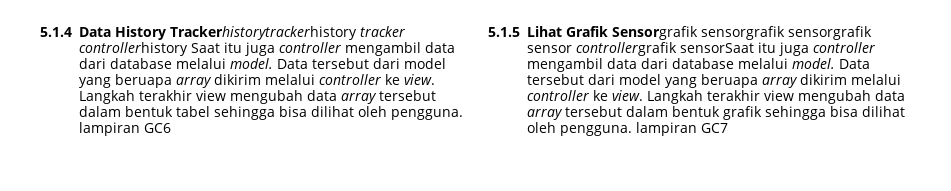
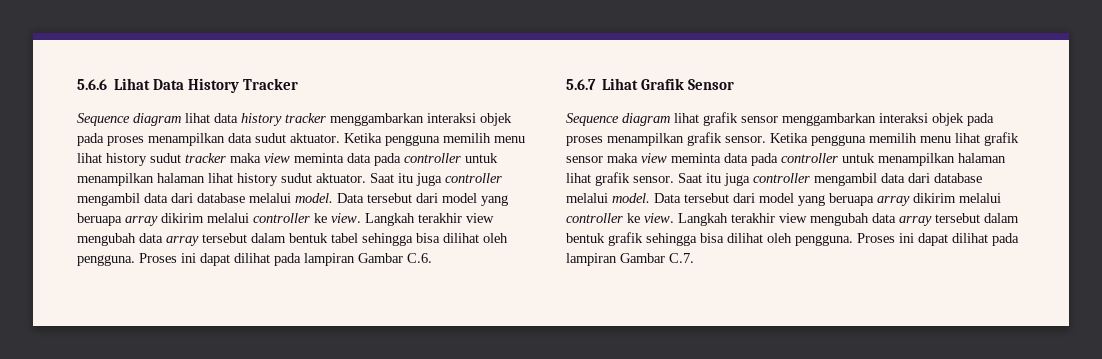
[40,26,405,40] [78,42,188,56] 5.1.4 Data History Trackerhistorytrackerhistory tracker controllerhistory -> [77,78,298,93] [77,113,512,126] [77,133,525,146] [77,153,498,166] [77,173,366,186] 5.6.6 Lihat Data History Tracker // Sequence diagram lihat data history tracker menggambarkan interaksi objek pada proses menampilkan data sudut aktuator. Ketika pengguna memilih menu lihat history sudut tracker maka view meminta data pada controller untuk menampilkan halaman lihat history sudut aktuator.
[78,122,171,136] [488,26,872,40] [526,42,754,56] lampiran GC6 // 5.1.5 Lihat Grafik Sensorgrafik sensorgrafik sensorgrafik sensor controllergrafik sensorSaat -> [139,253,432,266] [566,78,735,90] [566,112,994,126] [566,132,1019,146] [566,153,1006,166] [566,172,702,186] Proses ini dapat dilihat pada lampiran Gambar C.6. // 5.6.7 Lihat Grafik Sensor // Sequence diagram lihat grafik sensor menggambarkan interaksi objek pada proses menampilkan grafik sensor. Ketika pengguna memilih menu lihat grafik sensor maka view meminta data pada controller untuk menampilkan halaman lihat grafik sensor. Saat
[635,122,728,136] lampiran GC7 -> [857,233,1019,246] [566,253,694,266] Proses ini dapat dilihat pada lampiran Gambar C.7.

